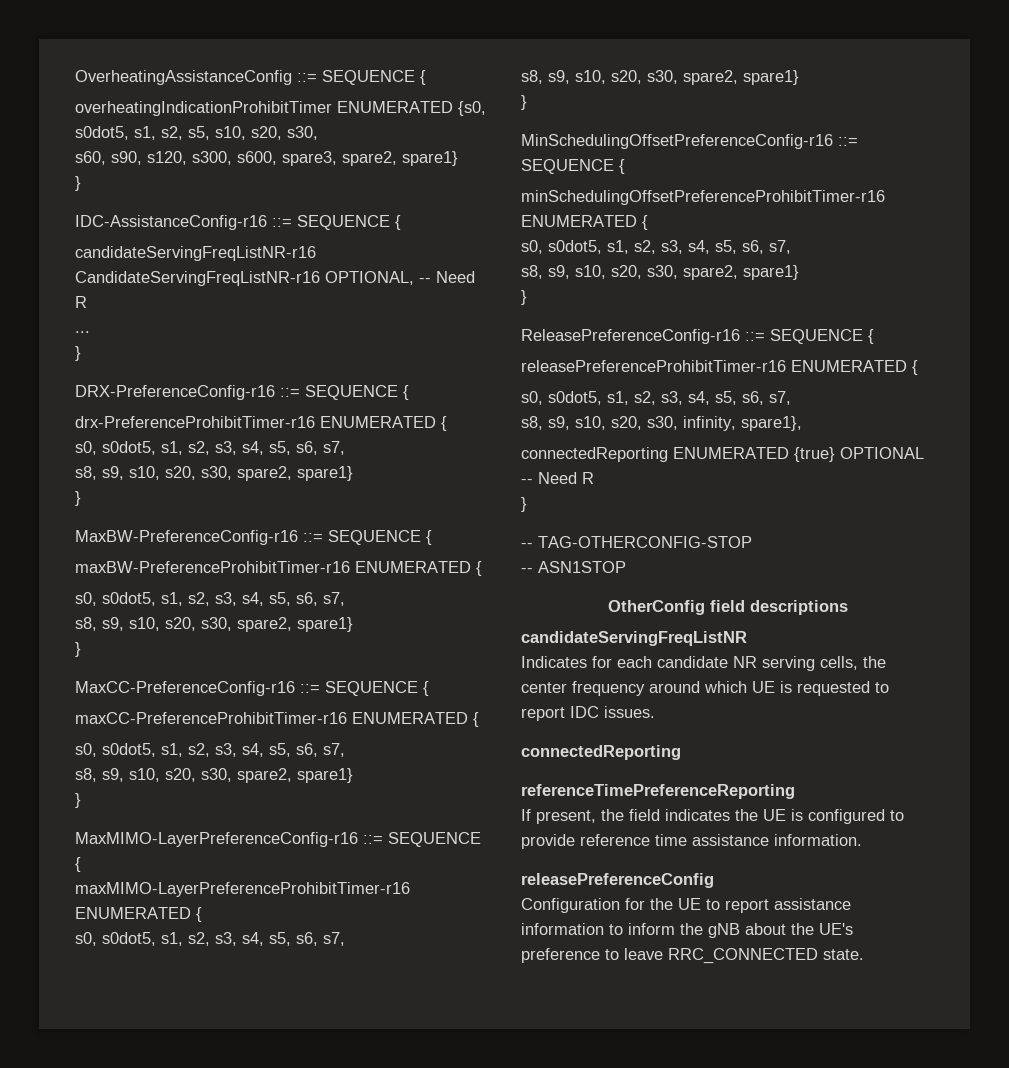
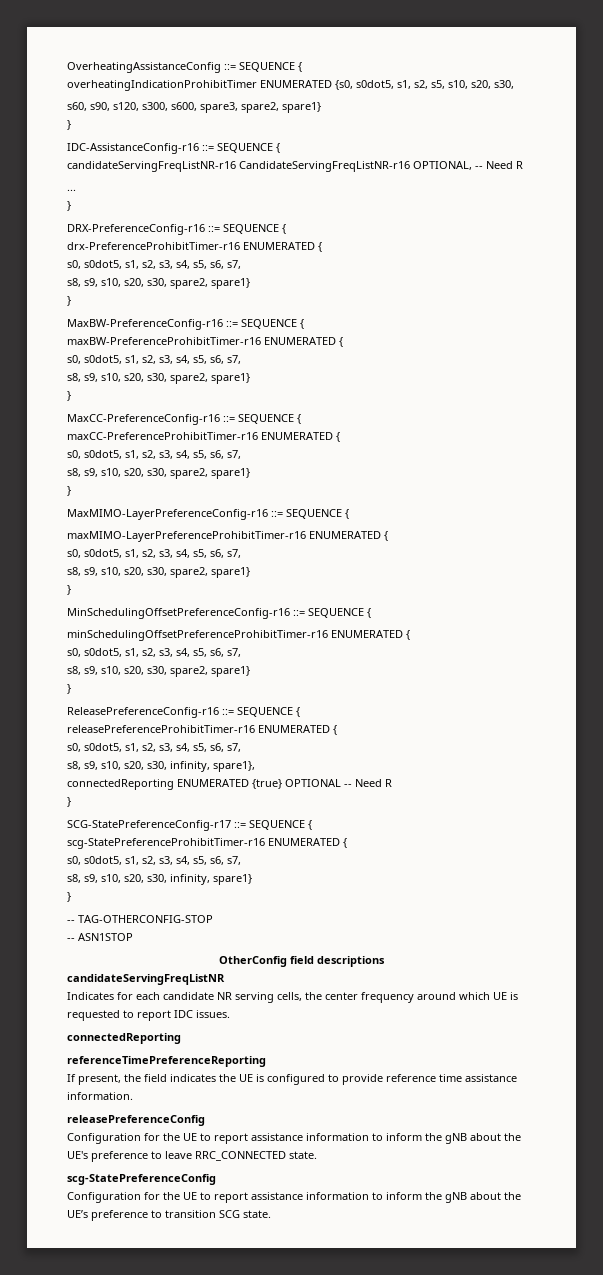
(527, 504) none -> [67,820,312,831] [67,838,347,849] [67,856,241,865] [67,874,252,885] [67,892,71,902] // SCG-StatePreferenceConfig-r17 ::= SEQUENCE { // scg-StatePreferenceProhibitTimer-r16 ENUMERATED { // s0, s0dot5, s1, s2, s3, s4, s5, s6, s7, // s8, s9, s10, s20, s30, infinity, spare1} // }
(864, 954) none -> [67,1174,216,1185] [67,1192,521,1203] [67,1210,271,1221] // scg-StatePreferenceConfig // Configuration for the UE to report assistance information to inform the gNB about the UE’s preference to transition SCG state.

